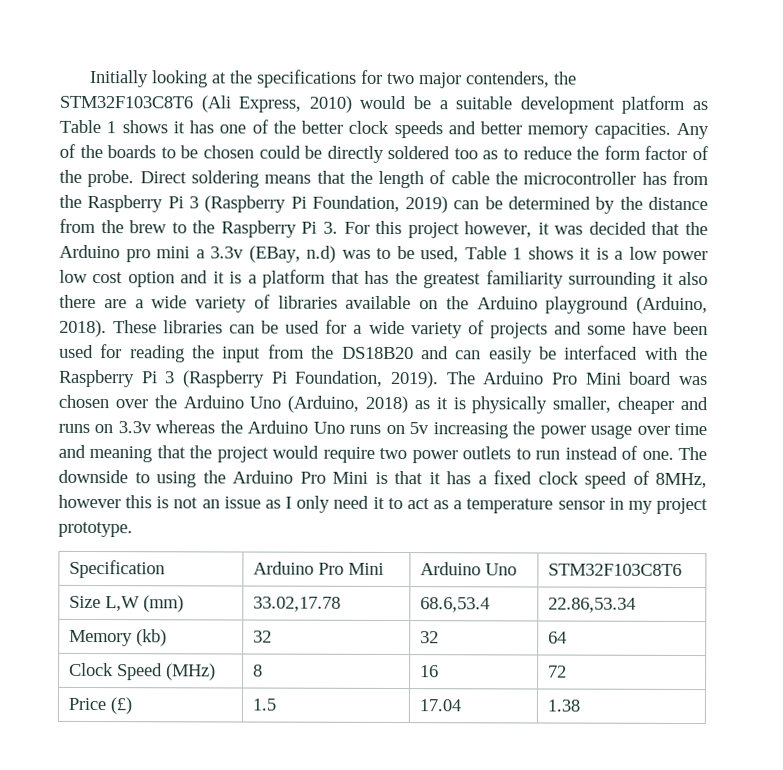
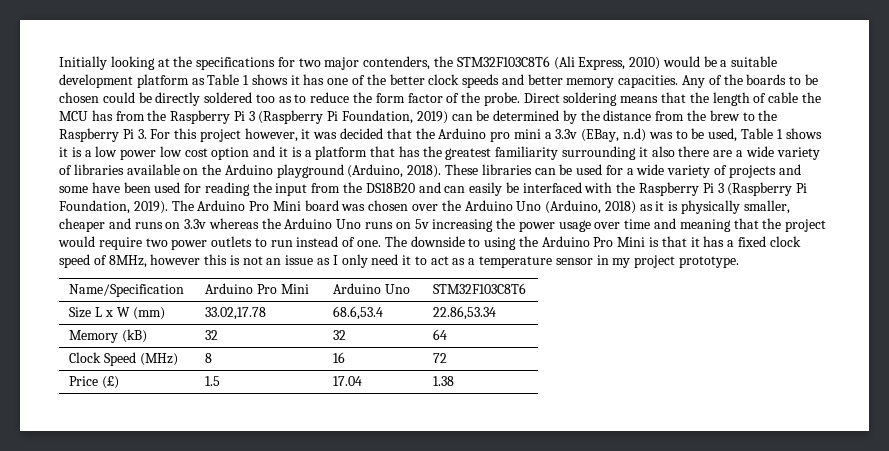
[523,171,637,185] microcontroller -> [59,111,88,121] MCU
[68,559,165,579] Specification -> [69,284,185,297] Name/Specification
[104,596,140,612] L,W -> [95,307,130,317] L x W
[135,629,167,647] (kb) -> [122,329,148,343] (kB)

